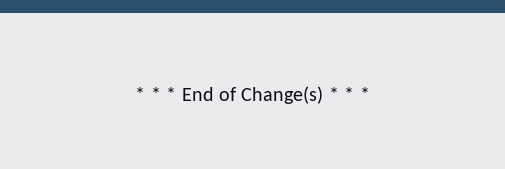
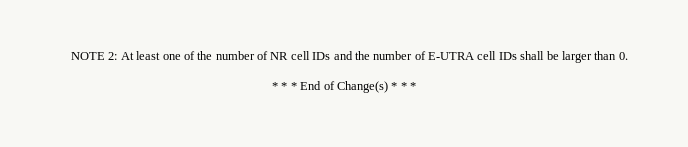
(135, 94) none -> [71,51,628,63] NOTE 2: At least one of the number of NR cell IDs and the number of E-UTRA cell IDs shall be larger than 0. //

